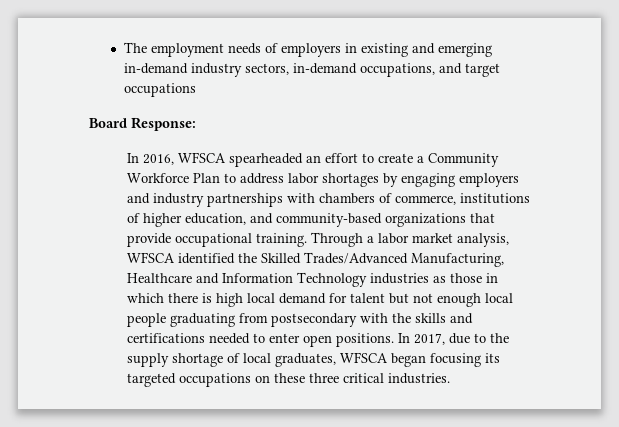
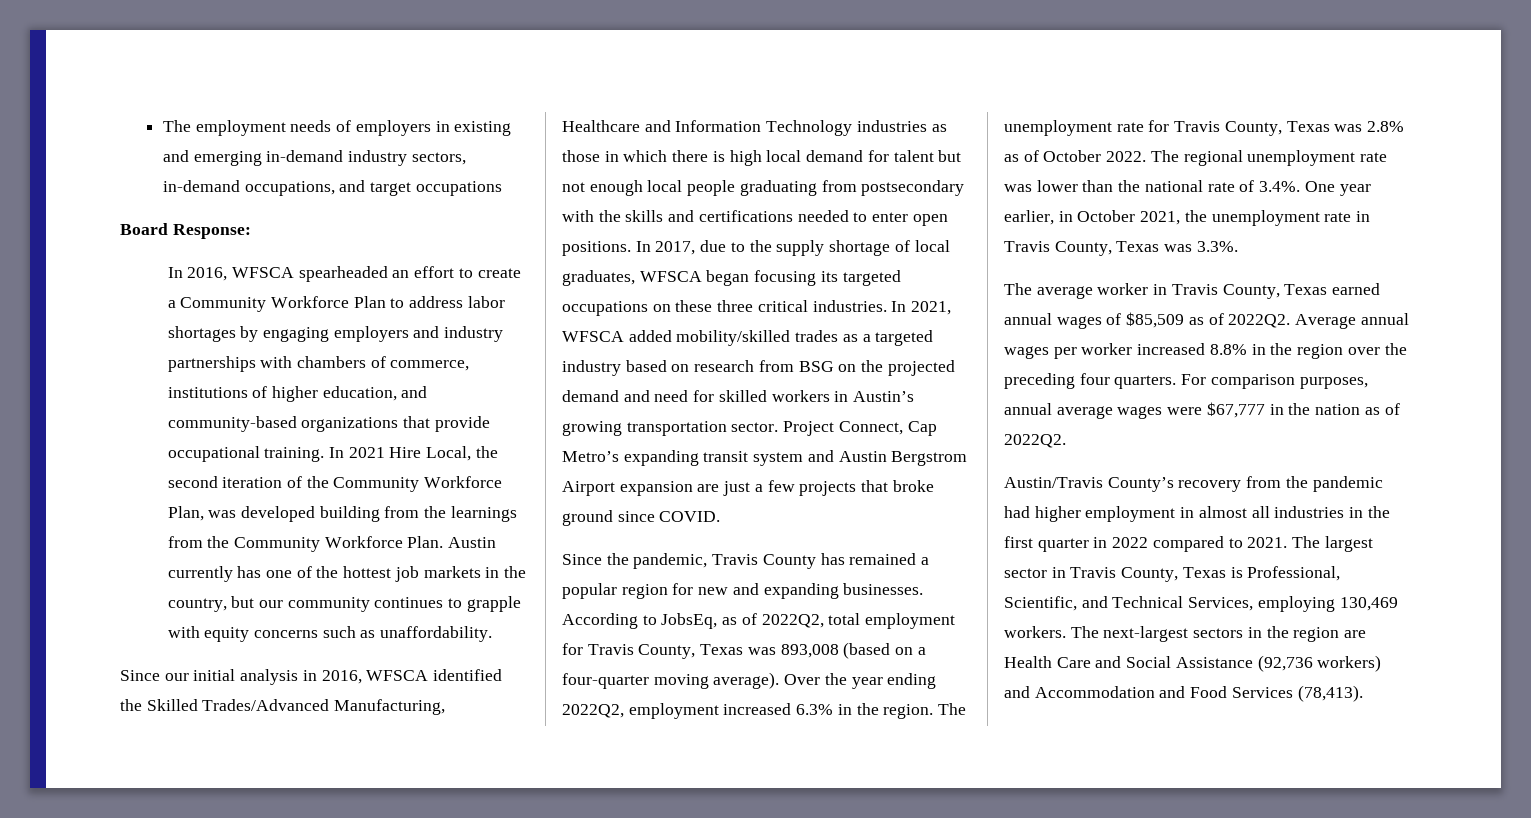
[310,232,509,247] Through a labor market analysis, -> [329,446,498,461] [167,476,503,492] [167,506,517,522] [167,536,497,552] [167,566,527,582] [167,596,521,612] [167,626,493,642] [120,669,362,685] In 2021 Hire Local, the second iteration of the Community Workforce Plan, was developed building from the learnings from the Community Workforce Plan. Austin currently has one of the hottest job markets in the country, but our community continues to grapple with equity concerns such as unaffordability. // Since our initial analysis in 2016,
(450, 378) none -> [891,301,952,315] [562,330,934,346] [562,360,955,376] [562,390,915,402] [562,421,937,436] [562,450,968,466] [562,480,934,496] [562,510,721,526] [562,553,930,569] [562,583,924,599] [562,613,956,629] [562,642,926,659] [562,672,937,689] [562,703,967,719] [1004,120,1405,136] [1004,150,1388,166] [1004,180,1371,196] [1004,210,1371,226] [1004,241,1238,256] [1004,283,1381,299] [1004,312,1409,329] [1004,343,1407,359] [1004,373,1368,389] [1004,402,1400,419] [1004,434,1066,448] [1004,476,1383,492] [1004,506,1390,522] [1004,536,1373,552] [1004,566,1341,582] [1004,596,1398,612] [1004,626,1367,642] [1004,655,1382,672] [1004,685,1363,702] In 2021, WFSCA added mobility/skilled trades as a targeted industry based on research from BSG on the projected demand and need for skilled workers in Austin’s growing transportation sector. Project Connect, Cap Metro’s expanding transit system and Austin Bergstrom Airport expansion are just a few projects that broke ground since COVID. // Since the pandemic, Travis County has remained a popular region for new and expanding businesses. According to JobsEq, as of 2022Q2, total employment for Travis County, Texas was 893,008 (based on a four-quarter moving average). Over the year ending 2022Q2, employment increased 6.3% in the region. The unemployment rate for Travis County, Texas was 2.8% as of October 2022. The regional unemployment rate was lower than the national rate of 3.4%. One year earlier, in October 2021, the unemployment rate in Travis County, Texas was 3.3%. // The average worker in Travis County, Texas earned annual wages of $85,509 as of 2022Q2. Average annual wages per worker increased 8.8% in the region over the preceding four quarters. For comparison purposes, annual average wages were $67,777 in the nation as of 2022Q2. // Austin/Travis County’s recovery from the pandemic had higher employment in almost all industries in the first quarter in 2022 compared to 2021. The largest sector in Travis County, Texas is Professional, Scientific, and Technical Services, employing 130,469 workers. The next-largest sectors in the region are Health Care and Social Assistance (92,736 workers) and Accommodation and Food Services (78,413).

